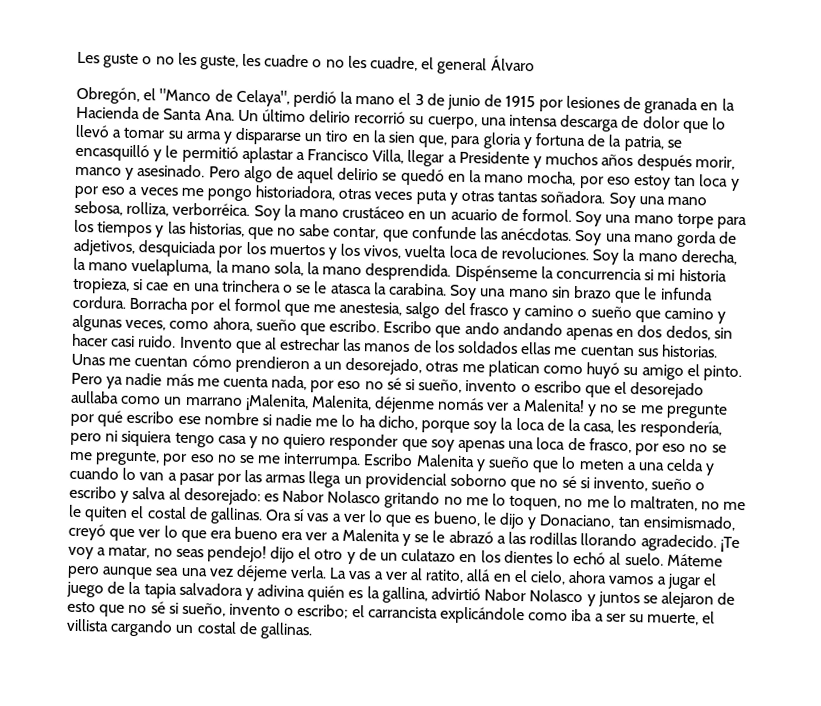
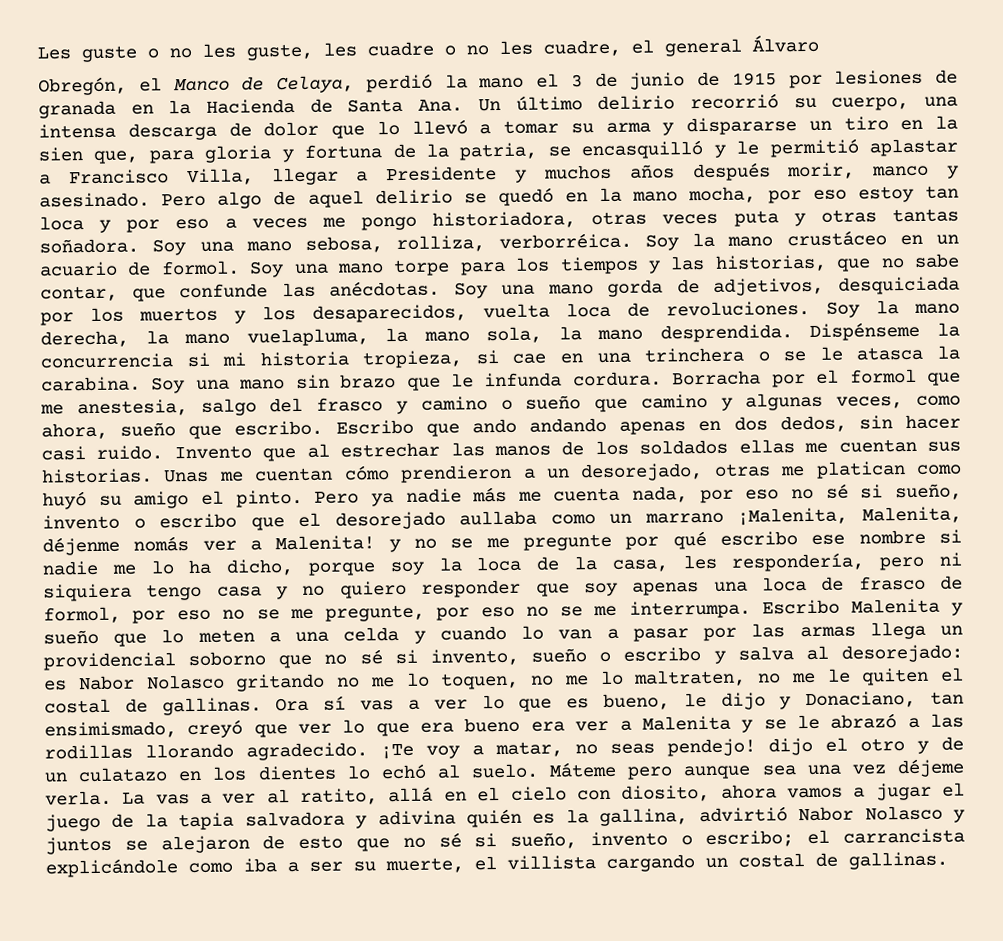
[159,88,290,107] "Manco de Celaya", -> [172,75,354,94] Manco de Celaya,
[363,245,402,259] vivos, -> [312,304,467,323] desaparecidos,
[588,438,632,454] frasco, -> [858,575,964,591] [43,606,121,624] frasco de formol,
[529,570,566,585] cielo, -> [510,784,711,802] cielo con diosito,

